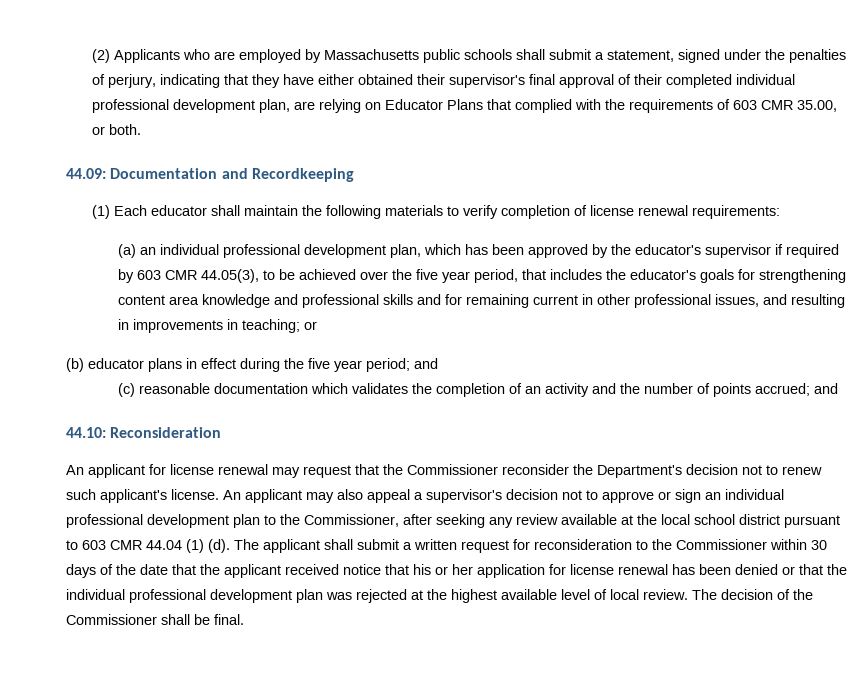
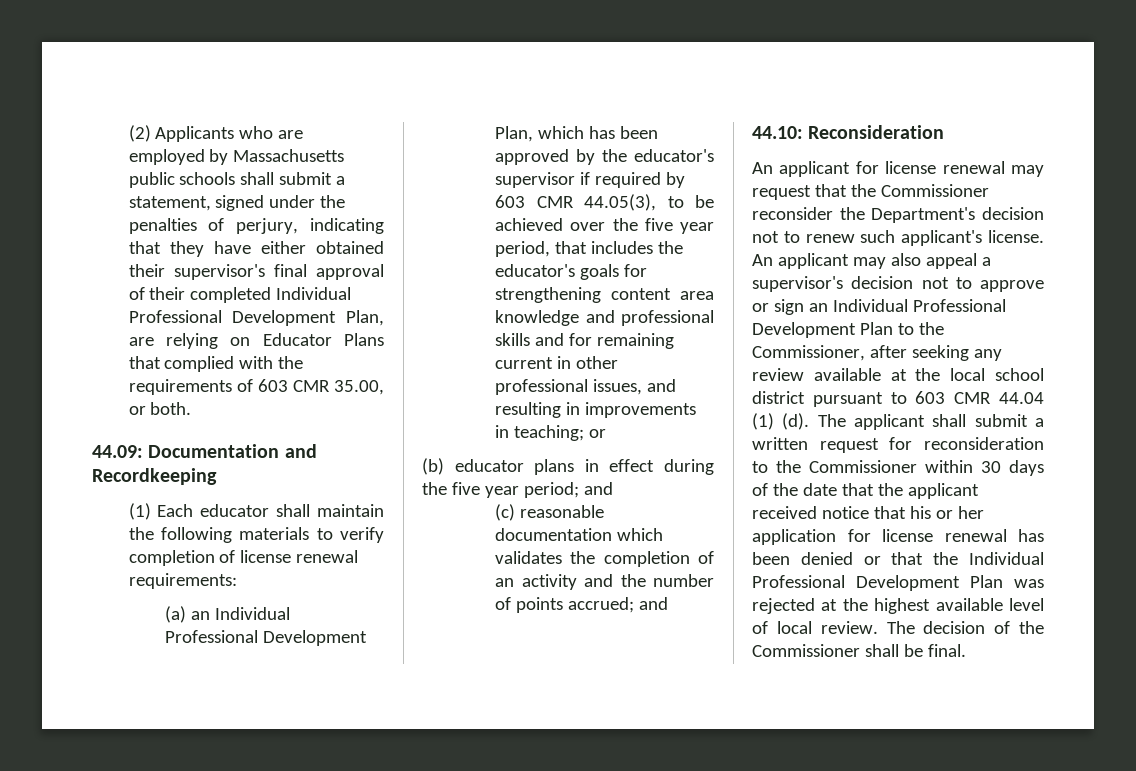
[736,74,796,85] [92,99,291,113] individual professional development plan, -> [276,287,352,300] [128,310,384,326] Individual Professional Development Plan,
[160,244,422,258] individual professional development plan, -> [214,607,290,620] [164,630,367,646] [494,126,533,142] Individual Professional Development Plan,
[725,489,784,500] [66,514,260,528] individual professional development plan -> [832,299,1006,312] [752,322,893,338] Individual Professional Development Plan
[66,589,323,603] individual professional development plan -> [969,552,1044,565] [752,575,1003,591] Individual Professional Development Plan

